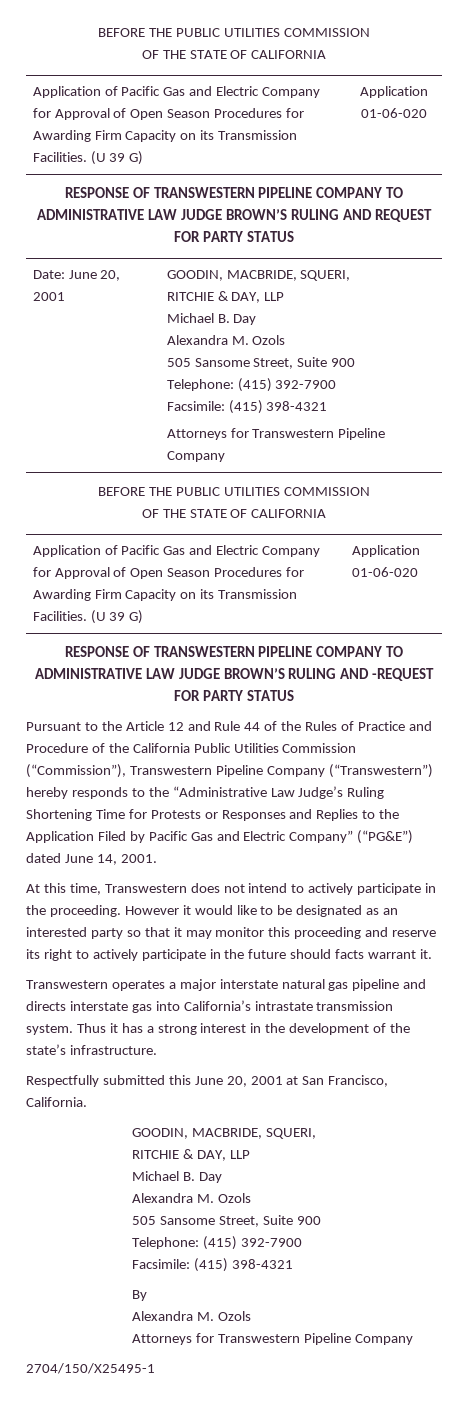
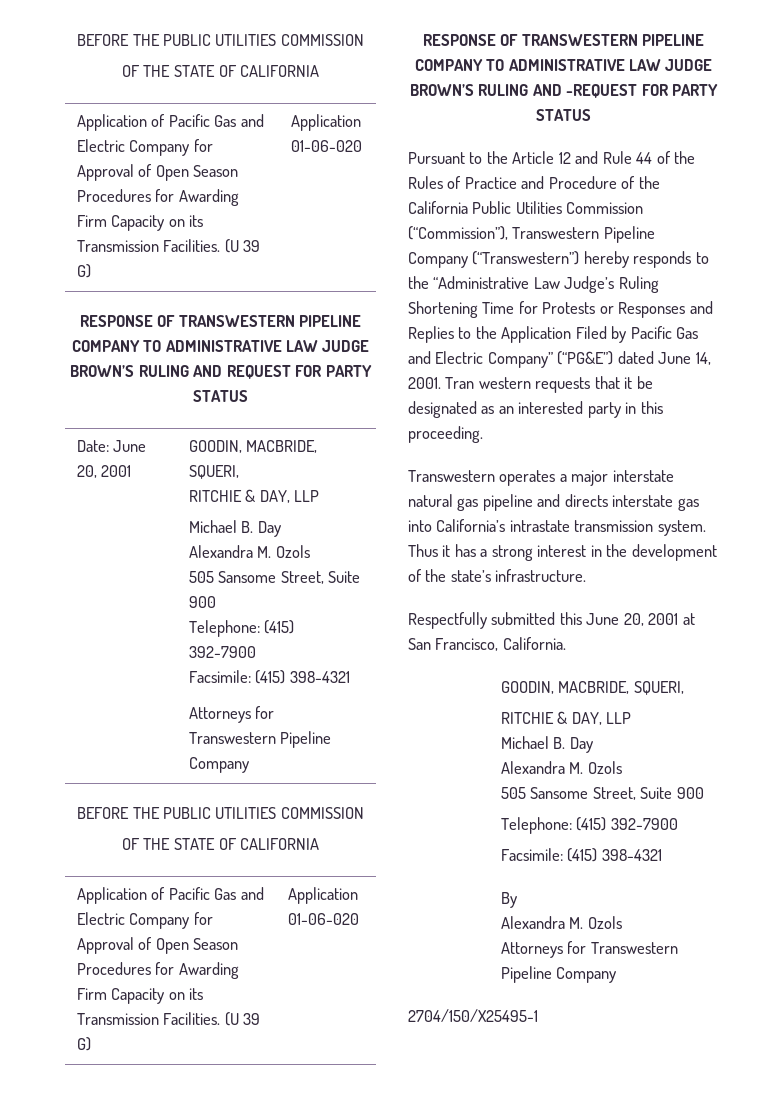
[26,883,437,895] [26,905,274,917] // At this time, Transwestern does not intend to actively participate in the proceeding. However it would like to -> [445,376,633,393] Tran western requests that it
[126,927,437,939] [26,949,433,961] so that it may monitor this proceeding and reserve its right to actively participate in the future should facts warrant it. -> [625,401,663,414] [408,426,483,443] in this proceeding.

